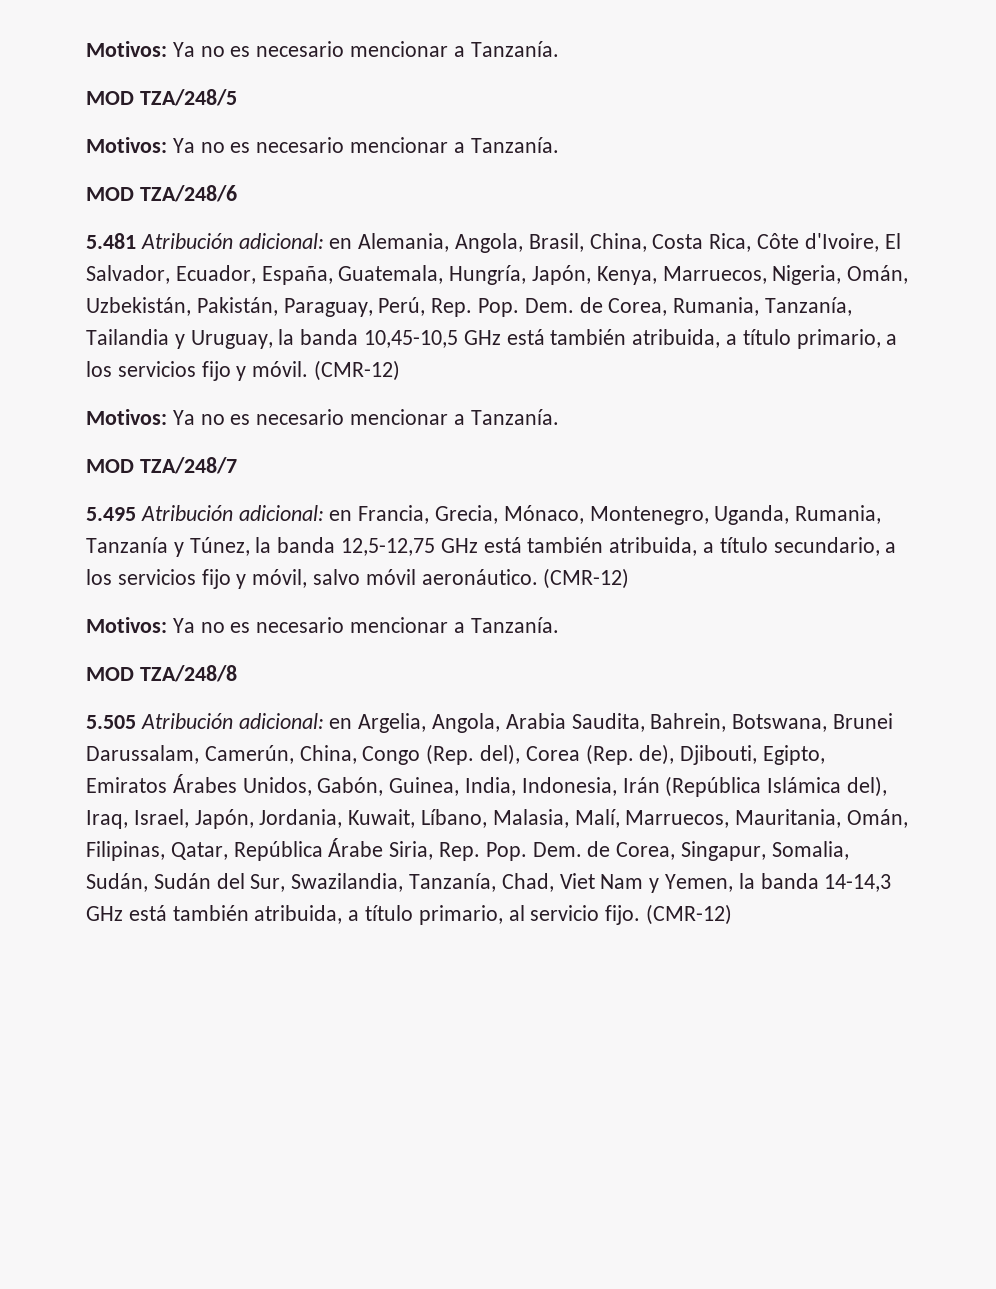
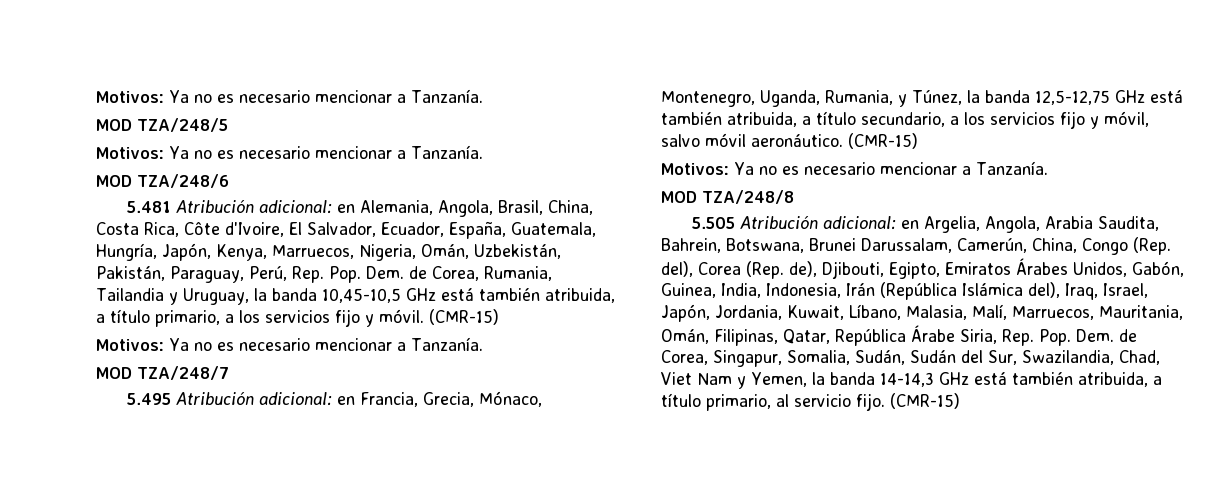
[765,297,853,316] Tanzanía, -> (552, 273) none
[314,360,401,381] (CMR-12) -> [429,309,499,325] (CMR-15)
[86,537,168,553] Tanzanía -> (893, 97) none
[543,568,630,589] (CMR-12) -> [848,133,918,149] (CMR-15)
[409,873,497,892] Tanzanía, -> (1114, 357) none
[646,904,733,925] (CMR-12) -> [890,393,960,409] (CMR-15)

